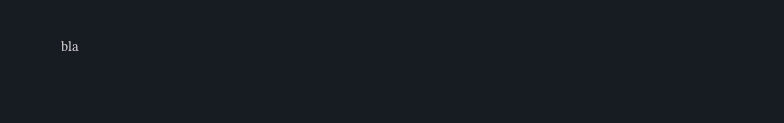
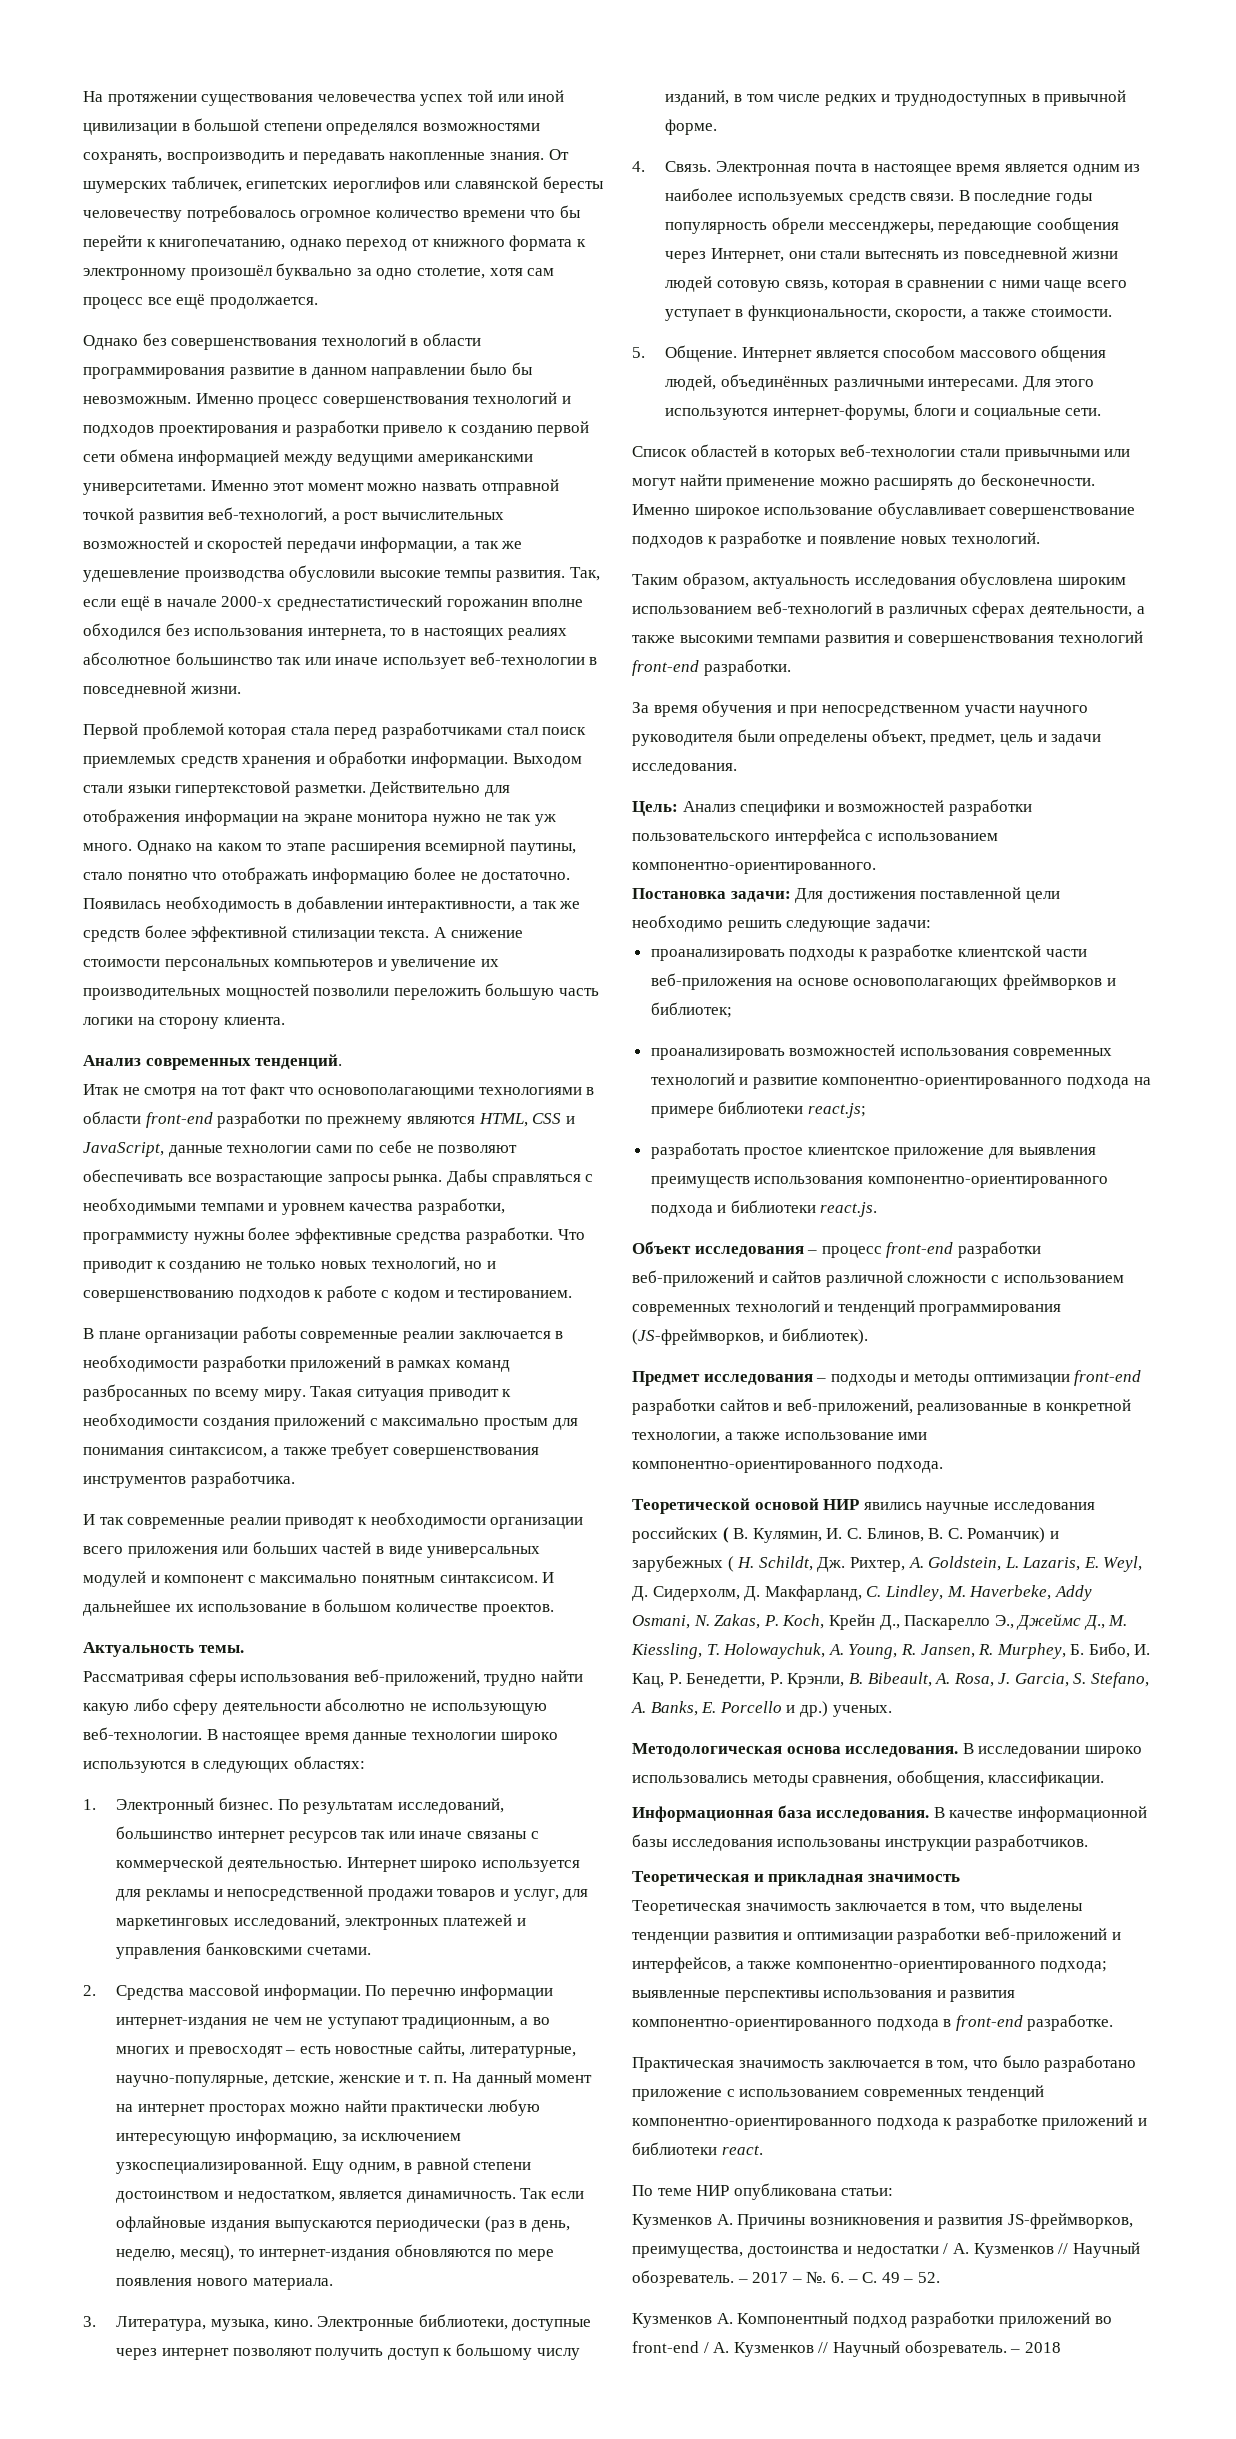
[61,41,79,52] bla -> [83,90,565,106] [83,118,540,135] [83,149,569,164] [83,176,604,193] [83,205,581,222] [83,235,586,251] [83,263,555,280] [83,294,318,309] [83,333,481,350] [83,362,533,379] [83,392,571,408] [83,420,590,437] [83,449,533,466] [83,479,559,495] [83,507,504,524] [83,537,523,553] [83,565,600,582] [83,595,584,611] [83,623,568,640] [83,652,598,669] [83,682,241,698] [83,722,587,739] [83,751,582,768] [83,781,510,797] [83,809,556,826] [83,839,576,855] [83,867,571,884] [83,896,581,913] [83,925,523,942] [83,959,499,971] [83,983,599,1000] [83,1017,285,1029] [83,1054,343,1070] [83,1083,595,1099] [83,1111,575,1128] [83,1140,518,1157] [83,1169,594,1186] [83,1198,505,1215] [83,1227,585,1244] [83,1257,496,1273] [83,1285,573,1302] [83,1326,564,1343] [83,1355,510,1372] [83,1384,512,1401] [83,1413,578,1430] [83,1442,539,1459] [83,1471,295,1488] [83,1512,584,1529] [83,1541,541,1558] [83,1571,555,1587] [83,1599,554,1616] [83,1642,244,1657] [83,1669,583,1686] [83,1698,547,1715] [83,1727,558,1744] [83,1756,365,1773] [83,1797,504,1814] [116,1826,539,1843] [116,1856,580,1872] [116,1885,589,1901] [116,1914,526,1930] [116,1942,371,1959] [83,1984,554,2000] [116,2017,550,2029] [116,2042,576,2058] [116,2071,593,2087] [116,2099,540,2116] [116,2129,462,2145] [116,2158,532,2174] [116,2188,584,2203] [116,2216,570,2232] [116,2244,554,2261] [116,2278,333,2290] [83,2314,592,2331] [116,2343,580,2360] [665,90,1127,106] [665,119,718,135] [632,161,1141,176] [665,188,1093,205] [665,217,1119,234] [665,247,1118,263] [665,276,1127,292] [665,305,1112,321] [632,345,1107,362] [665,374,1095,391] [665,403,1102,420] [632,444,1131,461] [632,473,1095,490] [632,502,1136,519] [632,531,1040,548] [632,572,1126,589] [632,601,1145,618] [632,631,1143,647] [632,659,791,676] [632,700,1089,717] [632,729,1102,746] [632,763,737,775] [632,799,1032,816] [632,829,998,845] [632,862,876,874] [632,887,1060,903] [632,915,931,932] [650,944,1087,961] [650,973,1116,990] [650,1002,732,1018] [650,1044,1113,1060] [650,1073,1151,1089] [650,1101,866,1118] [650,1142,1096,1159] [650,1176,1108,1188] [650,1200,878,1217] [632,1241,1041,1258] [632,1270,1124,1287] [632,1300,1062,1316] [632,1328,869,1345] [632,1370,1142,1386] [632,1398,1131,1415] [632,1432,928,1443] [632,1461,943,1473] [632,1498,1095,1514] [632,1527,1059,1543] [632,1555,1143,1572] [632,1585,1092,1601] [632,1614,1128,1630] [631,1642,1151,1659] [632,1672,1150,1688] [631,1701,892,1717] [632,1743,1142,1758] [632,1770,1105,1787] [632,1805,1147,1822] [632,1834,1089,1851] [632,1871,960,1886] [632,1900,1083,1915] [632,1927,1121,1944] [632,1957,1108,1973] [632,1990,1016,2002] [632,2014,1114,2031] [632,2055,1137,2072] [632,2085,1045,2101] [632,2113,1147,2130] [632,2142,763,2155] [632,2183,894,2200] [632,2213,1133,2229] [632,2242,1140,2258] [632,2270,940,2287] [632,2311,1112,2328] [632,2340,1061,2357] На протяжении существования человечества успех той или иной цивилизации в большой степени определялся возможностями сохранять, воспроизводить и передавать накопленные знания. От шумерских табличек, египетских иероглифов или славянской бересты человечеству потребовалось огромное количество времени что бы перейти к книгопечатанию, однако переход от книжного формата к электронному произошёл буквально за одно столетие, хотя сам процесс все ещё продолжается. // Однако без совершенствования технологий в области программирования развитие в данном направлении было бы невозможным. Именно процесс совершенствования технологий и подходов проектирования и разработки привело к созданию первой сети обмена информацией между ведущими американскими университетами. Именно этот момент можно назвать отправной точкой развития веб-технологий, а рост вычислительных возможностей и скоростей передачи информации, а так же удешевление производства обусловили высокие темпы развития. Так, если ещё в начале 2000-х среднестатистический горожанин вполне обходился без использования интернета, то в настоящих реалиях абсолютное большинство так или иначе использует веб-технологии в повседневной жизни. // Первой проблемой которая стала перед разработчиками стал поиск приемлемых средств хранения и обработки информации. Выходом стали языки гипертекстовой разметки. Действительно для отображения информации на экране монитора нужно не так уж много. Однако на каком то этапе расширения всемирной паутины, стало понятно что отображать информацию более не достаточно. Появилась необходимость в добавлении интерактивности, а так же средств более эффективной стилизации текста. А снижение стоимости персональных компьютеров и увеличение их производительных мощностей позволили переложить большую часть логики на сторону клиента. // Анализ современных тенденций. // Итак не смотря на тот факт что основополагающими технологиями в области front-end разработки по прежнему являются HTML, CSS и JavaScript, данные технологии сами по себе не позволяют обеспечивать все возрастающие запросы рынка. Дабы справляться с необходимыми темпами и уровнем качества разработки, программисту нужны более эффективные средства разработки. Что приводит к созданию не только новых технологий, но и совершенствованию подходов к работе с кодом и тестированием. // В плане организации работы современные реалии заключается в необходимости разработки приложений в рамках команд разбросанных по всему миру. Такая ситуация приводит к необходимости создания приложений с максимально простым для понимания синтаксисом, а также требует совершенствования инструментов разработчика. // И так современные реалии приводят к необходимости организации всего приложения или больших частей в виде универсальных модулей и компонент с максимально понятным синтаксисом. И дальнейшее их использование в большом количестве проектов. // Актуальность темы. // Рассматривая сферы использования веб-приложений, трудно найти какую либо сферу деятельности абсолютно не использующую веб-технологии. В настоящее время данные технологии широко используются в следующих областях: // 1. Электронный бизнес. По результатам исследований, большинство интернет ресурсов так или иначе связаны с коммерческой деятельностью. Интернет широко используется для рекламы и непосредственной продажи товаров и услуг, для маркетинговых исследований, электронных платежей и управления банковскими счетами. // 2. Средства массовой информации. По перечню информации интернет-издания не чем не уступают традиционным, а во многих и превосходят – есть новостные сайты, литературные, научно-популярные, детские, женские и т. п. На данный момент на интернет просторах можно найти практически любую интересующую информацию, за исключением узкоспециализированной. Ещу одним, в равной степени достоинством и недостатком, является динамичность. Так если офлайновые издания выпускаются периодически (раз в день, неделю, месяц), то интернет-издания обновляются по мере появления нового материала. // 3. Литература, музыка, кино. Электронные библиотеки, доступные через интернет позволяют получить доступ к большому числу изданий, в том числе редких и труднодоступных в привычной форме. // 4. Связь. Электронная почта в настоящее время является одним из наиболее используемых средств связи. В последние годы популярность обрели мессенджеры, передающие сообщения через Интернет, они стали вытеснять из повседневной жизни людей сотовую связь, которая в сравнении с ними чаще всего уступает в функциональности, скорости, а также стоимости. // 5. Общение. Интернет является способом массового общения людей, объединённых различными интересами. Для этого используются интернет-форумы, блоги и социальные сети. // Список областей в которых веб-технологии стали привычными или могут найти применение можно расширять до бесконечности. Именно широкое использование обуславливает совершенствование подходов к разработке и появление новых технологий. // Таким образом, актуальность исследования обусловлена широким использованием веб-технологий в различных сферах деятельности, а также высокими темпами развития и совершенствования технологий front-end разработки. // За время обучения и при непосредственном участи научного руководителя были определены объект, предмет, цель и задачи исследования. // Цель: Анализ специфики и возможностей разработки пользовательского интерфейса с использованием компонентно-ориентированного. // Постановка задачи: Для достижения поставленной цели необходимо решить следующие задачи: // проанализировать подходы к разработке клиентской части веб-приложения на основе основополагающих фреймворков и библиотек; // проанализировать возможностей использования современных технологий и развитие компонентно-ориентированного подхода на примере библиотеки react.js; // разработать простое клиентское приложение для выявления преимуществ использования компонентно-ориентированного подхода и библиотеки react.js. // Объект исследования – процесс front-end разработки веб-приложений и сайтов различной сложности с использованием современных технологий и тенденций программирования (JS-фреймворков, и библиотек). // Предмет исследования – подходы и методы оптимизации front-end разработки сайтов и веб-приложений, реализованные в конкретной технологии, а также использование ими компонентно-ориентированного подхода. // Теоретической основой НИР явились научные исследования российских ( В. Кулямин, И. С. Блинов, В. С. Романчик) и зарубежных ( H. Schildt, Дж. Рихтер, A. Goldstein, L. Lazaris, E. Weyl, Д. Сидерхолм, Д. Макфарланд, C. Lindley, M. Haverbeke, Addy Osmani, N. Zakas, P. Koch, Крейн Д., Паскарелло Э., Джеймс Д., M. Kiessling, T. Holowaychuk, A. Young, R. Jansen, R. Murphey, Б. Бибо, И. Кац, Р. Бенедетти, Р. Крэнли, B. Bibeault, A. Rosa, J. Garcia, S. Stefano, А. Banks, Е. Porcello и др.) ученых. // Методологическая основа исследования. В исследовании широко использовались методы сравнения, обобщения, классификации. // Информационная база исследования. В качестве информационной базы исследования использованы инструкции разработчиков. // Теоретическая и прикладная значимость // Теоретическая значимость заключается в том, что выделены тенденции развития и оптимизации разработки веб-приложений и интерфейсов, а также компонентно-ориентированного подхода; выявленные перспективы использования и развития компонентно-ориентированного подхода в front-end разработке. // Практическая значимость заключается в том, что было разработано приложение с использованием современных тенденций компонентно-ориентированного подхода к разработке приложений и библиотеки react. // По теме НИР опубликована статьи: // Кузменков А. Причины возникновения и развития JS-фреймворков, преимущества, достоинства и недостатки / А. Кузменков // Научный обозреватель. – 2017 – №. 6. – С. 49 – 52. // Кузменков А. Компонентный подход разработки приложений во front-end / А. Кузменков // Научный обозреватель. – 2018

